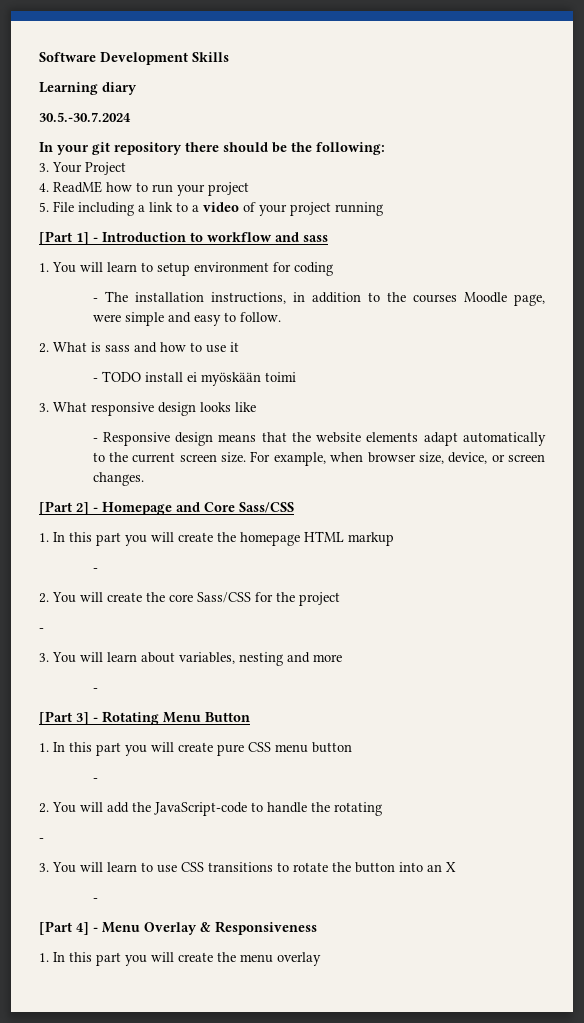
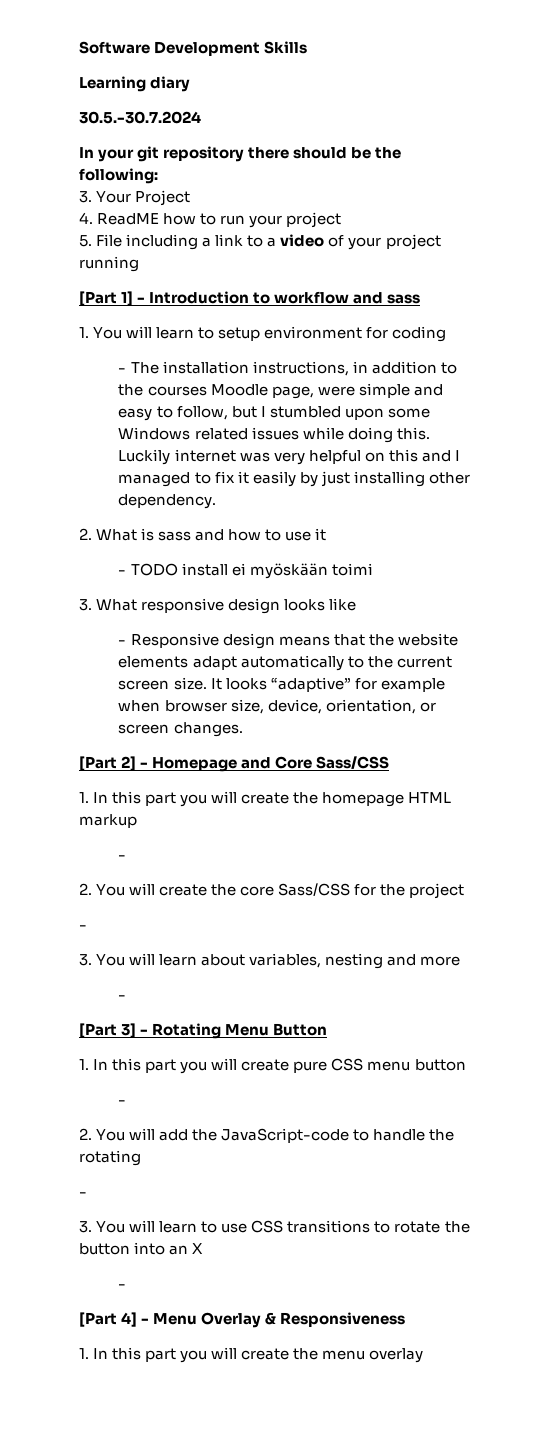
[239,312,281,322] follow. -> [176,406,430,420] [118,427,430,443] [118,449,460,465] [118,471,470,487] [118,494,217,509] follow, but I stumbled upon some Windows related issues while doing this. Luckily internet was very helpful on this and I managed to fix it easily by just installing other dependency.
[250,451,326,466] For example, -> [210,677,445,692] It looks “adaptive” for example
(488, 458) none -> [325,699,416,714] orientation,

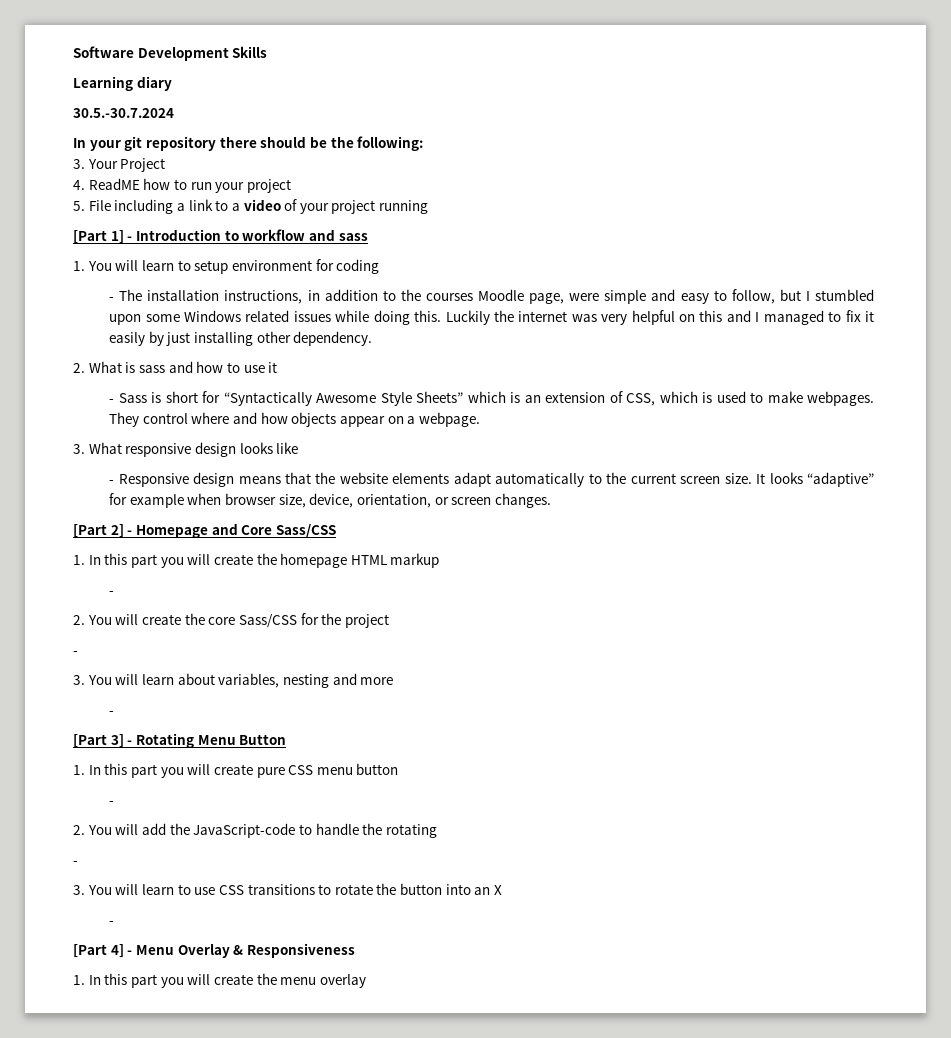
(171, 457) none -> [493,310,514,322] the
[130,563,373,579] TODO install ei myöskään toimi -> [118,391,874,406] [109,412,480,427] Sass is short for “Syntactically Awesome Style Sheets” which is an extension of CSS, which is used to make webpages. They control where and how objects appear on a webpage.

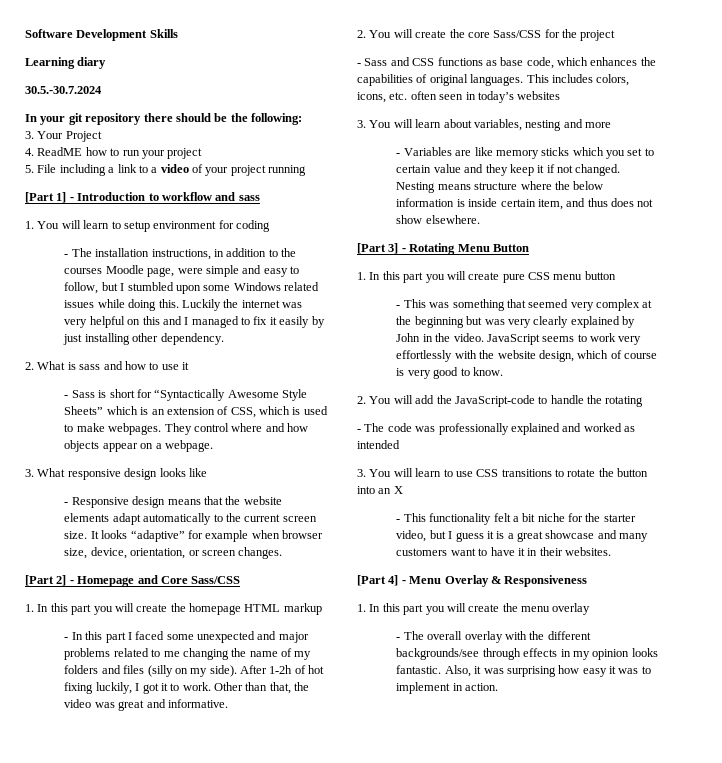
(115, 593) none -> [71,631,309,643] [64,648,312,660] [64,665,325,677] [64,682,310,694] [64,699,228,711] In this part I faced some unexpected and major problems related to me changing the name of my folders and files (silly on my side). After 1-2h of hot fixing luckily, I got it to work. Other than that, the video was great and informative.
(78, 653) none -> [364,57,656,69] [357,74,630,86] [357,91,561,103] Sass and CSS functions as base code, which enhances the capabilities of original languages. This includes colors, icons, etc. often seen in today’s websites
(115, 713) none -> [403,147,654,159] [396,164,621,176] [396,181,604,193] [396,198,654,210] [396,215,480,224] Variables are like memory sticks which you set to certain value and they keep it if not changed. Nesting means structure where the below information is inside certain item, and thus does not show elsewhere.
(115, 803) none -> [403,299,653,311] [396,316,636,328] [396,333,642,345] [396,350,658,362] [396,367,503,379] This was something that seemed very complex at the beginning but was very clearly explained by John in the video. JavaScript seems to work very effortlessly with the website design, which of course is very good to know.
(78, 863) none -> [364,423,635,435] [357,440,400,449] The code was professionally explained and worked as intended
(115, 923) none -> [403,513,636,525] [396,530,649,542] [396,547,612,556] This functionality felt a bit niche for the starter video, but I guess it is a great showcase and many customers want to have it in their websites.
(366, 981) none -> [396,631,591,643] [396,648,658,660] [396,665,651,677] [396,682,499,694] // - The overall overlay with the different backgrounds/see through effects in my opinion looks fantastic. Also, it was surprising how easy it was to implement in action.

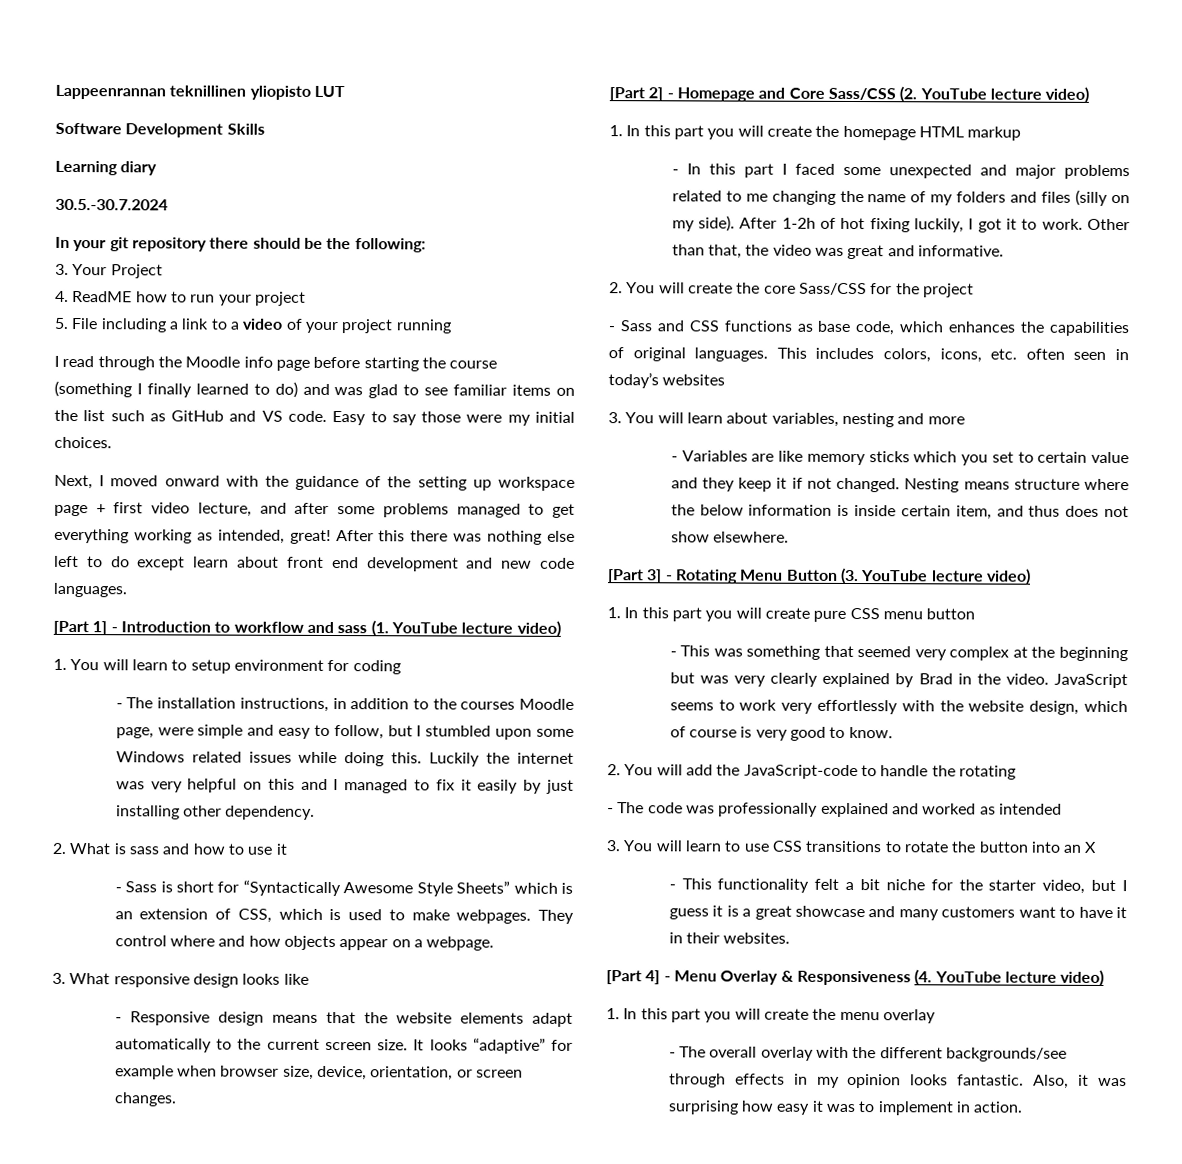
(25, 33) none -> [55,84,345,100] Lappeenrannan teknillinen yliopisto LUT //
(307, 170) none -> [54,355,498,372] [54,380,575,399] [54,409,575,426] [54,436,112,449] [54,474,575,491] [54,502,576,518] [54,528,575,545] [54,555,575,572] [53,582,127,598] // I read through the Moodle info page before starting the course (something I finally learned to do) and was glad to see familiar items on the list such as GitHub and VS code. Easy to say those were my initial choices. // Next, I moved onward with the guidance of the setting up workspace page + first video lecture, and after some problems managed to get everything working as intended, great! After this there was nothing else left to do except learn about front end development and new code languages.
(260, 198) none -> [370,620,561,637] (1. YouTube lecture video)
(241, 580) none -> [899,86,1090,103] (2. YouTube lecture video)
(529, 248) none -> [839,567,1031,585] (3. YouTube lecture video)
[396,333,421,342] John -> [918,673,953,685] Brad
(588, 581) none -> [914,969,1105,986] (4. YouTube lecture video)

